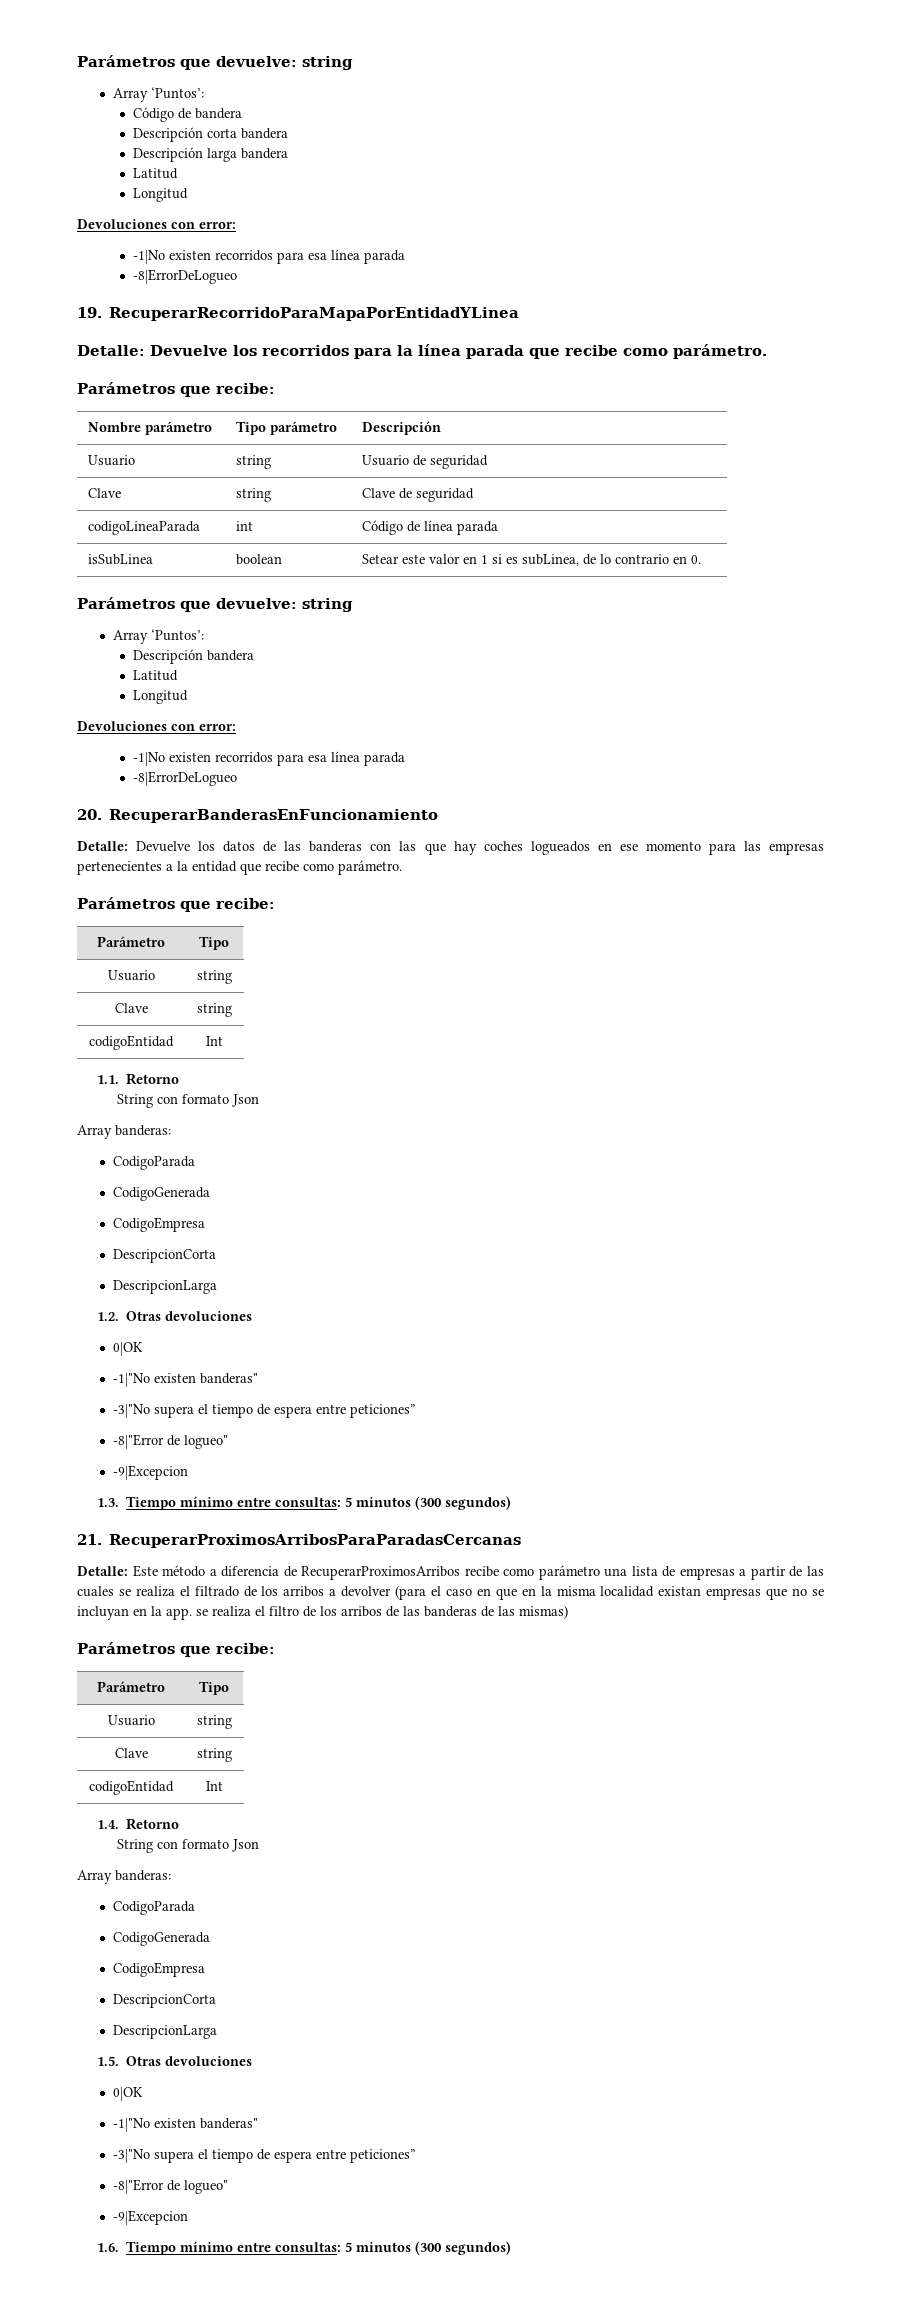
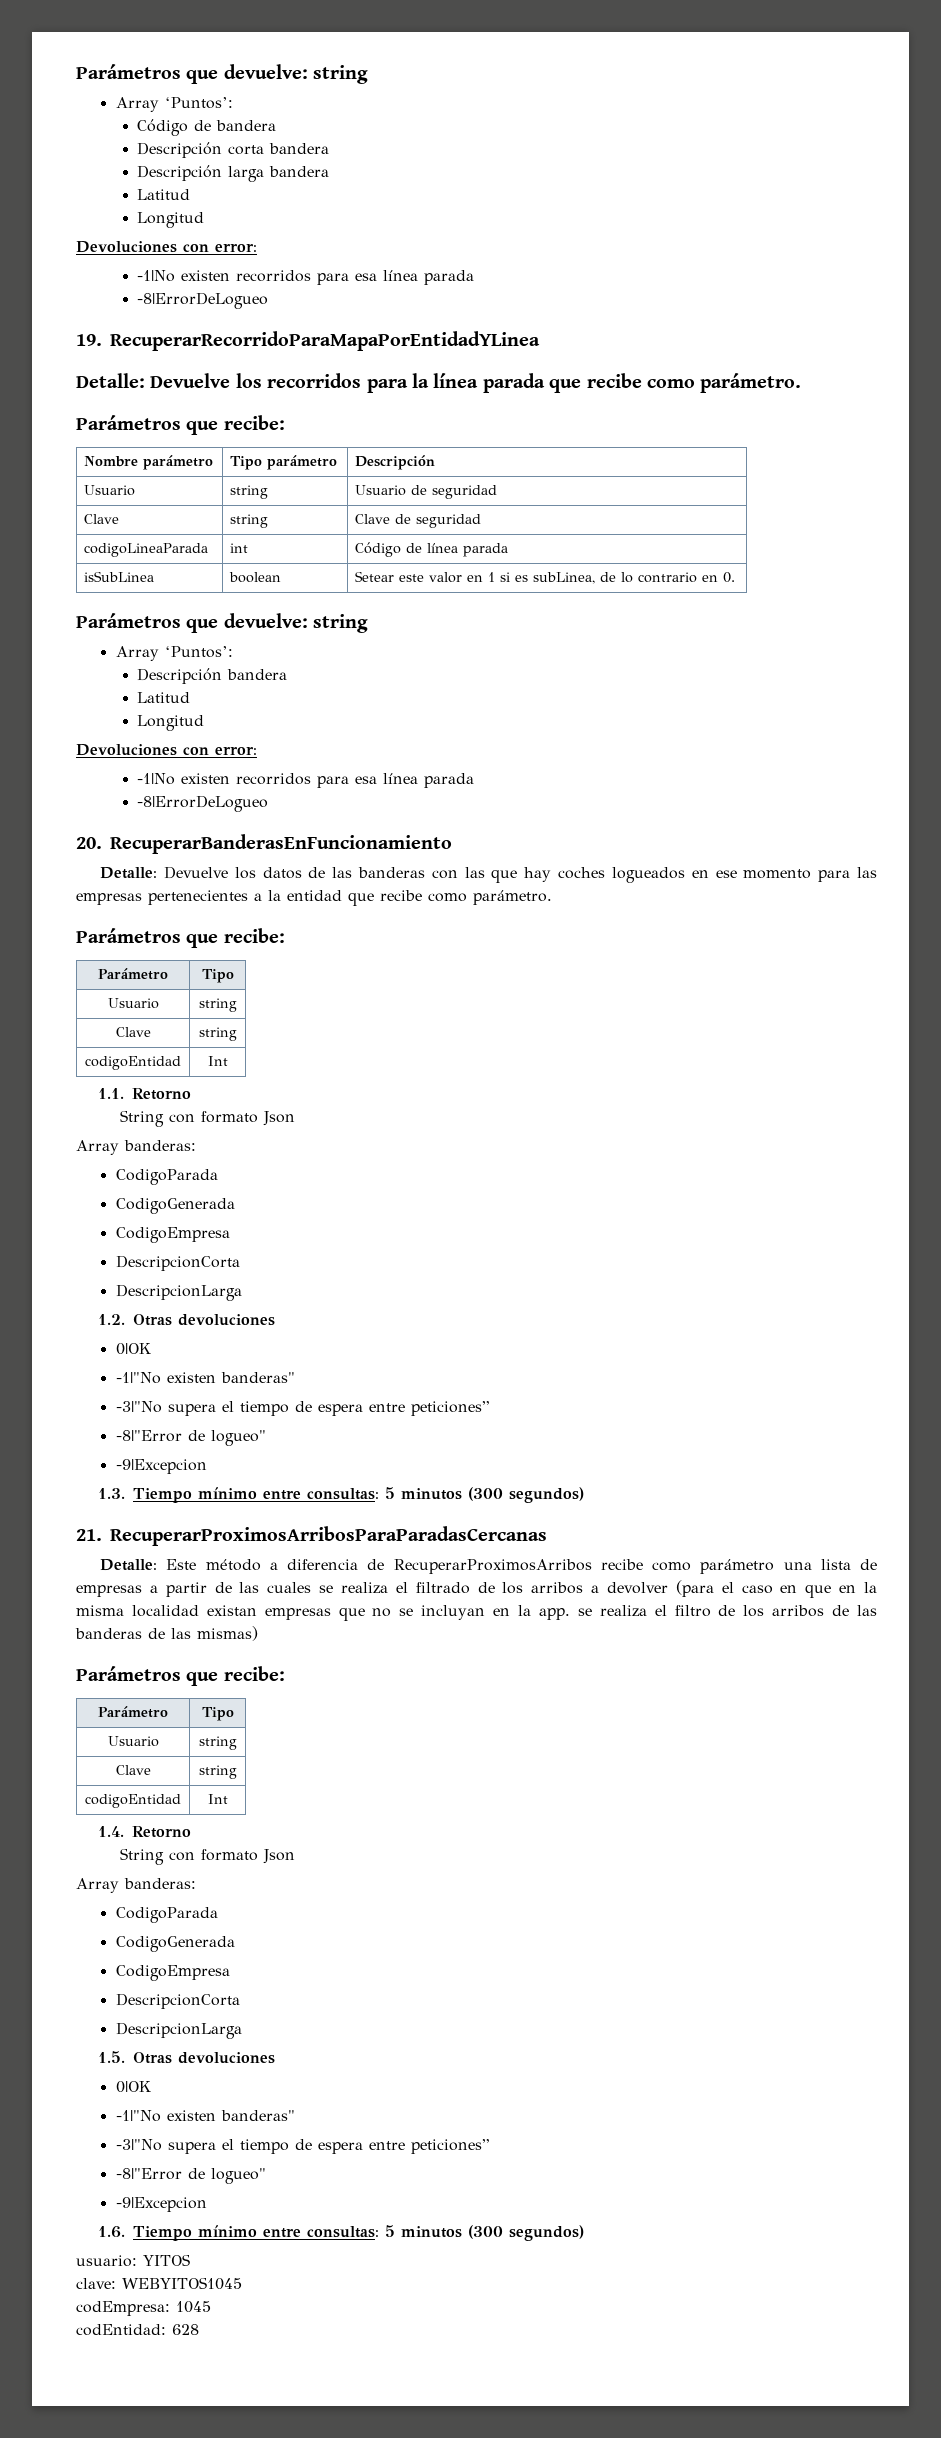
(512, 2248) none -> [76,2254,190,2267] [76,2277,242,2290] [76,2301,211,2316] [76,2324,199,2336] // usuario: YITOS // clave: WEBYITOS1045 // codEmpresa: 1045 // codEntidad: 628

